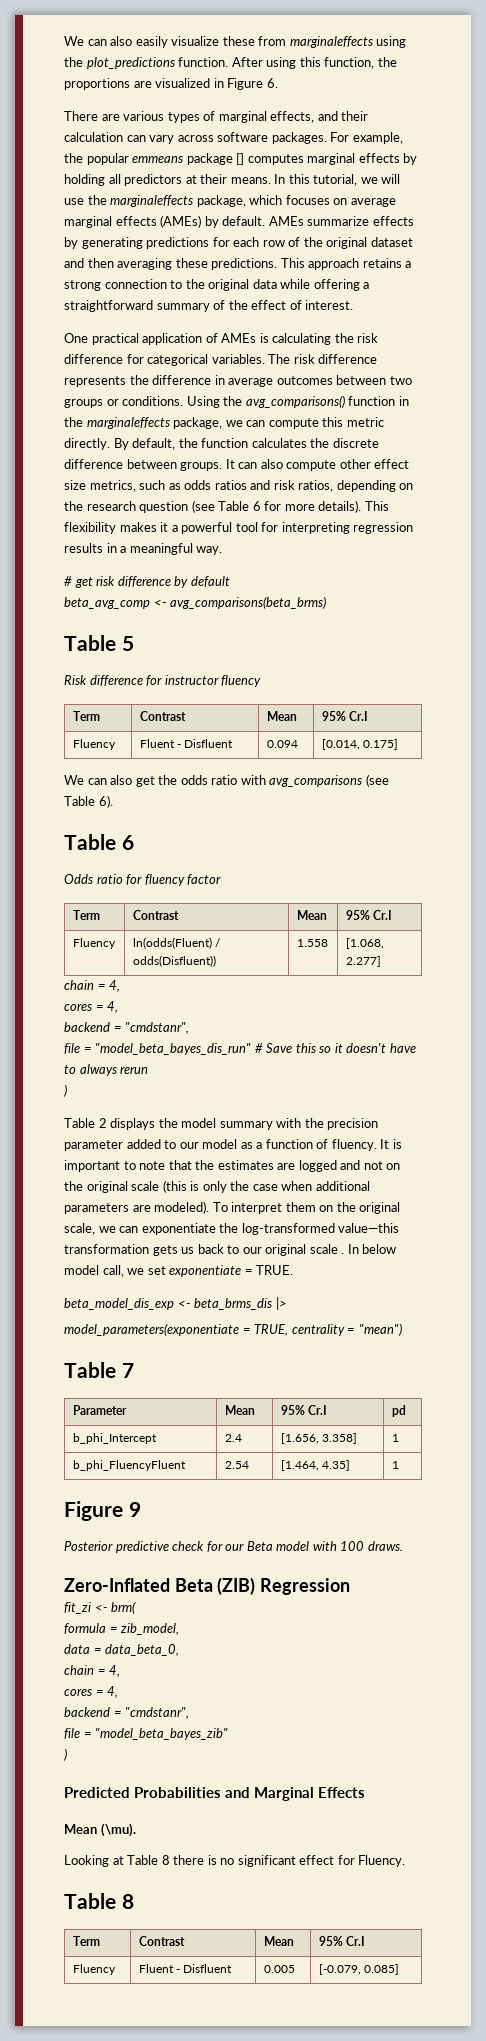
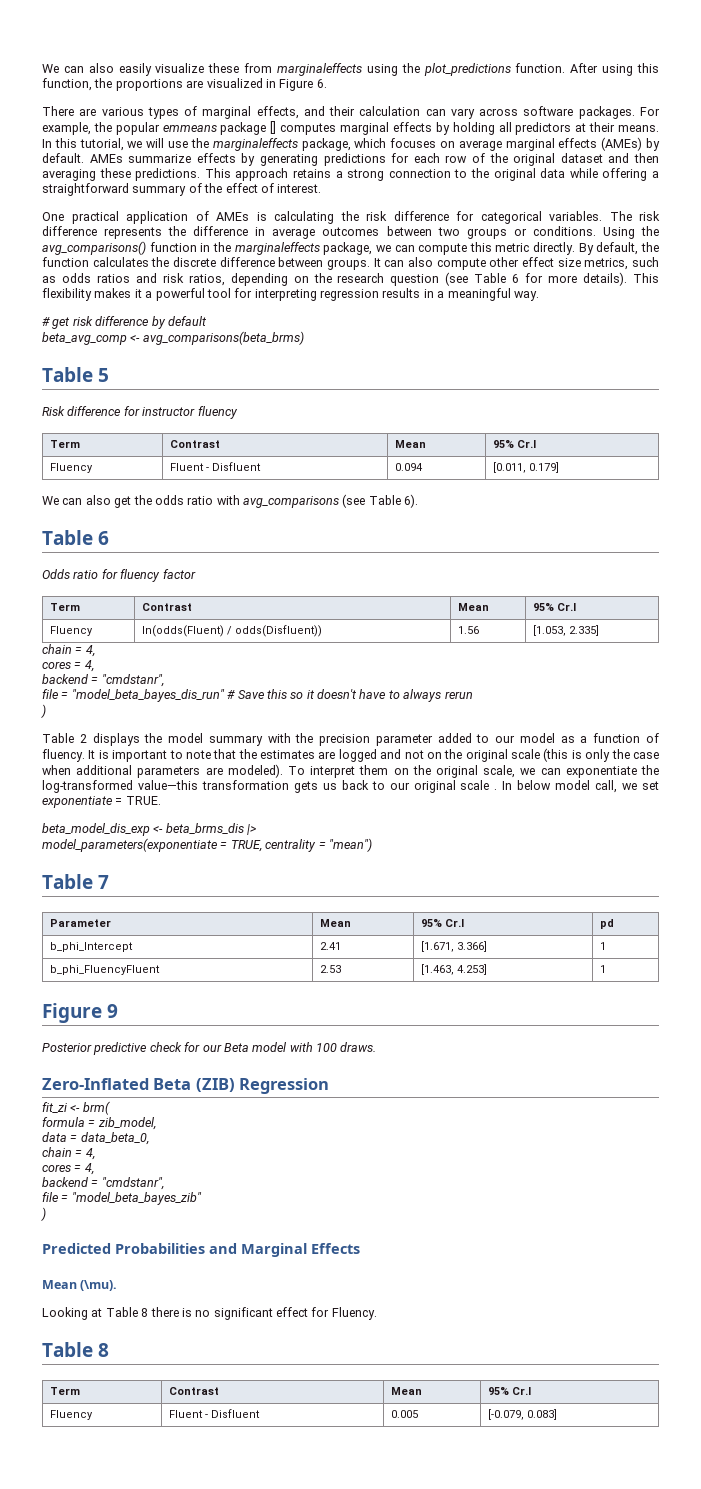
[321,739,398,750] [0.014, 0.175] -> [492,462,559,473] [0.011, 0.179]
[296,939,328,947] [345,938,384,949] [345,956,381,967] 1.558 | [1.068, 2.277] -> [457,626,479,634] [532,625,599,636] 1.56 | [1.053, 2.335]
[224,1434,242,1442] [280,1433,357,1444] 2.4 | [1.656, 3.358] -> [319,942,341,950] [420,941,487,952] 2.41 | [1.671, 3.366]
[224,1461,249,1469] [280,1460,350,1471] 2.54 | [1.464, 4.35] -> [319,965,341,973] [420,964,487,975] 2.53 | [1.463, 4.253]
[363,1964,399,1975] 0.085] -> [526,1409,557,1420] 0.083]

